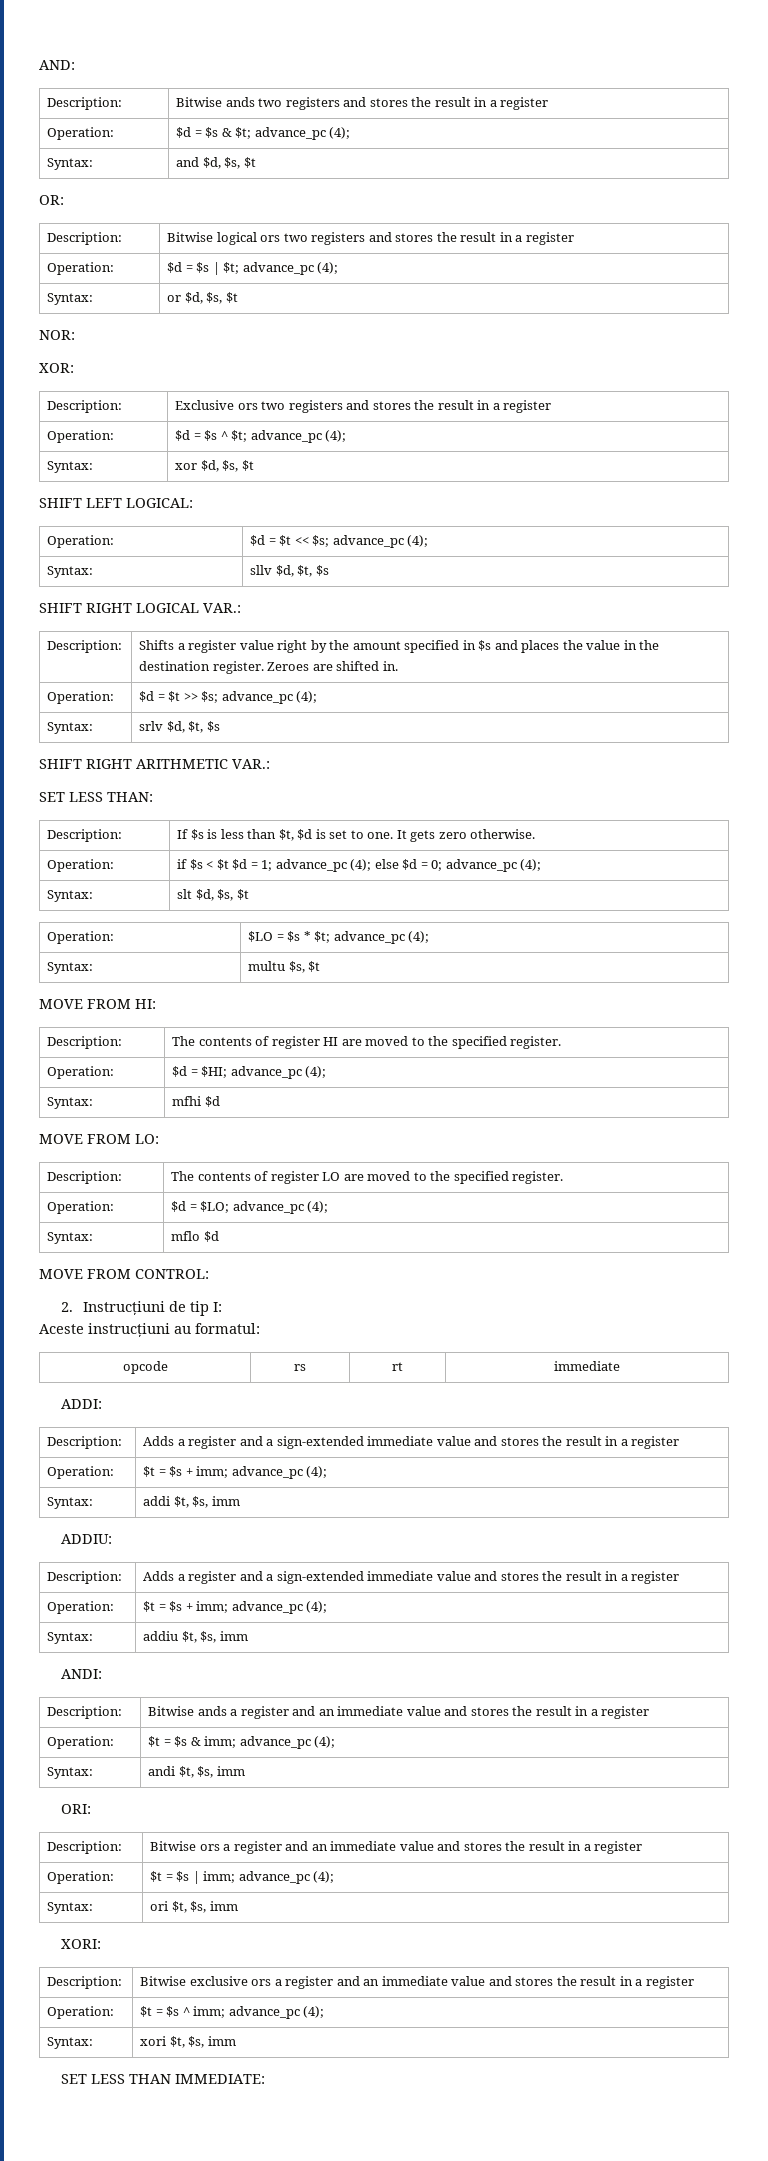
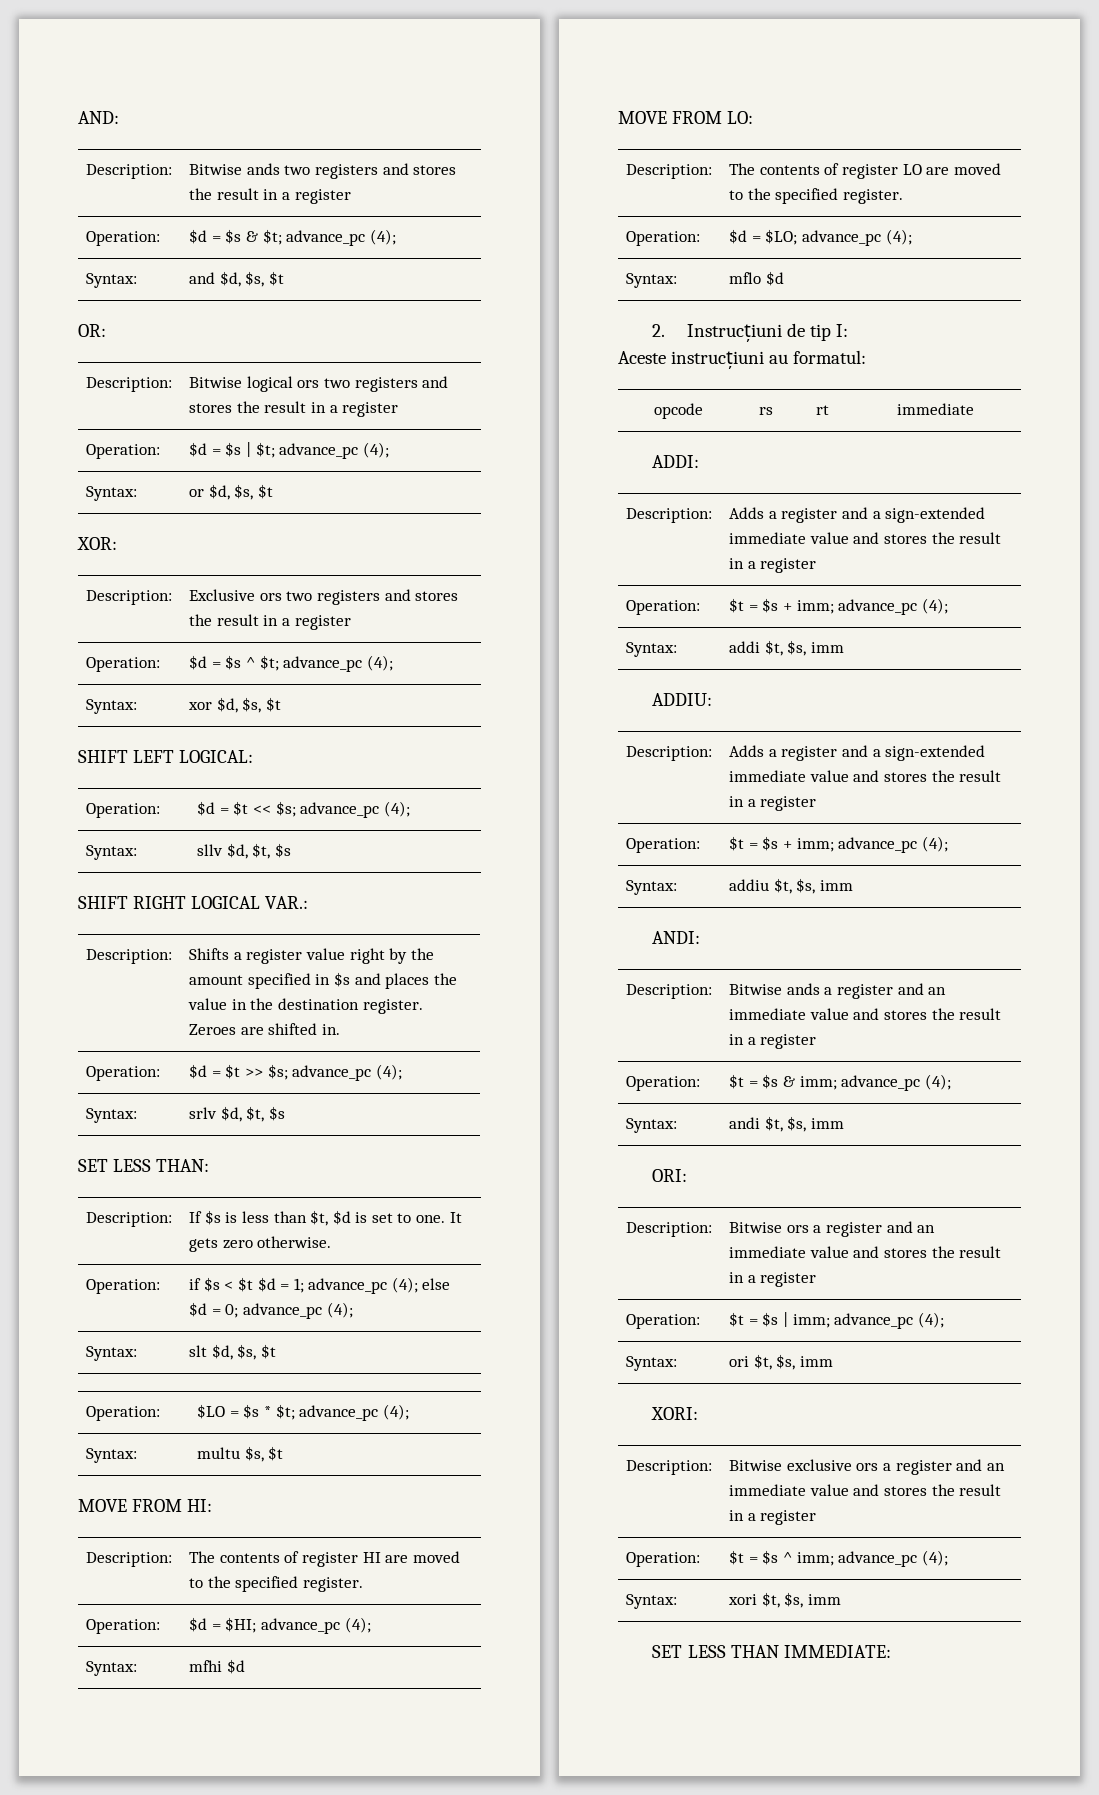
[39,330,75,340] // NOR: -> (273, 491) none
[39,759,270,769] // SHIFT RIGHT ARITHMETIC VAR.: -> (285, 1113) none
[39,1269,209,1279] // MOVE FROM CONTROL: -> (784, 278) none

